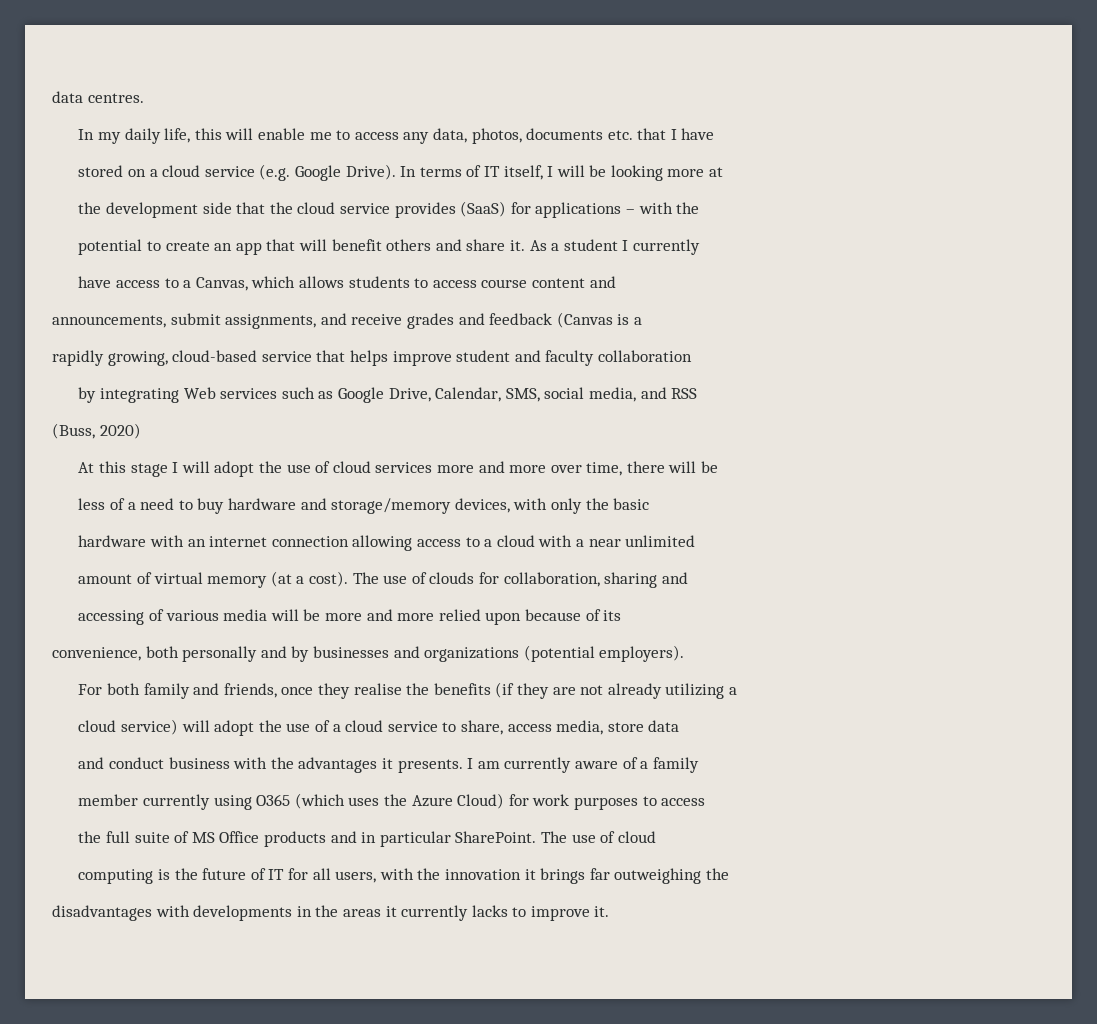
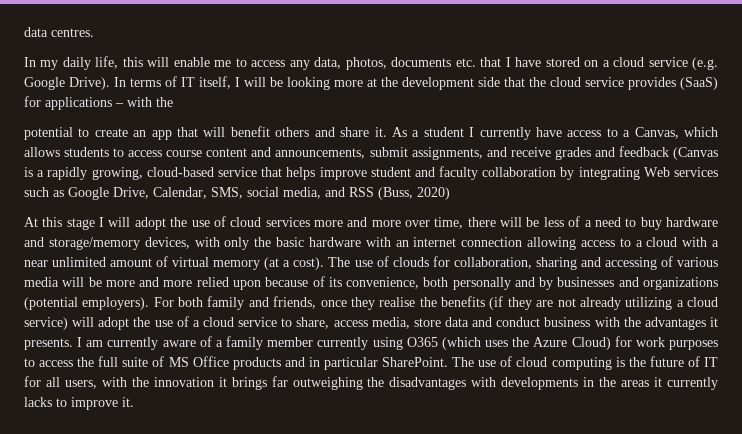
(715, 134) // -> (542, 62) none
(724, 172) // -> (377, 82) none
(700, 247) // -> (531, 133) none
(616, 282) // -> (272, 152) none
(642, 321) // -> (45, 173) none
(692, 356) // -> (557, 172) none
(698, 393) // -> (374, 192) none
(719, 467) // -> (540, 222) none
(650, 504) // -> (304, 242) none
(696, 541) // -> (107, 262) none
(688, 578) // -> (601, 262) none
(622, 615) // -> (342, 282) none
(685, 653) // -> (150, 303) none
(737, 691) // -> (684, 303) none
(680, 726) // -> (470, 322) none
(699, 765) // -> (264, 343) none
(706, 802) // -> (74, 363) none
(656, 837) // -> (548, 362) none
(729, 874) // -> (385, 382) none

